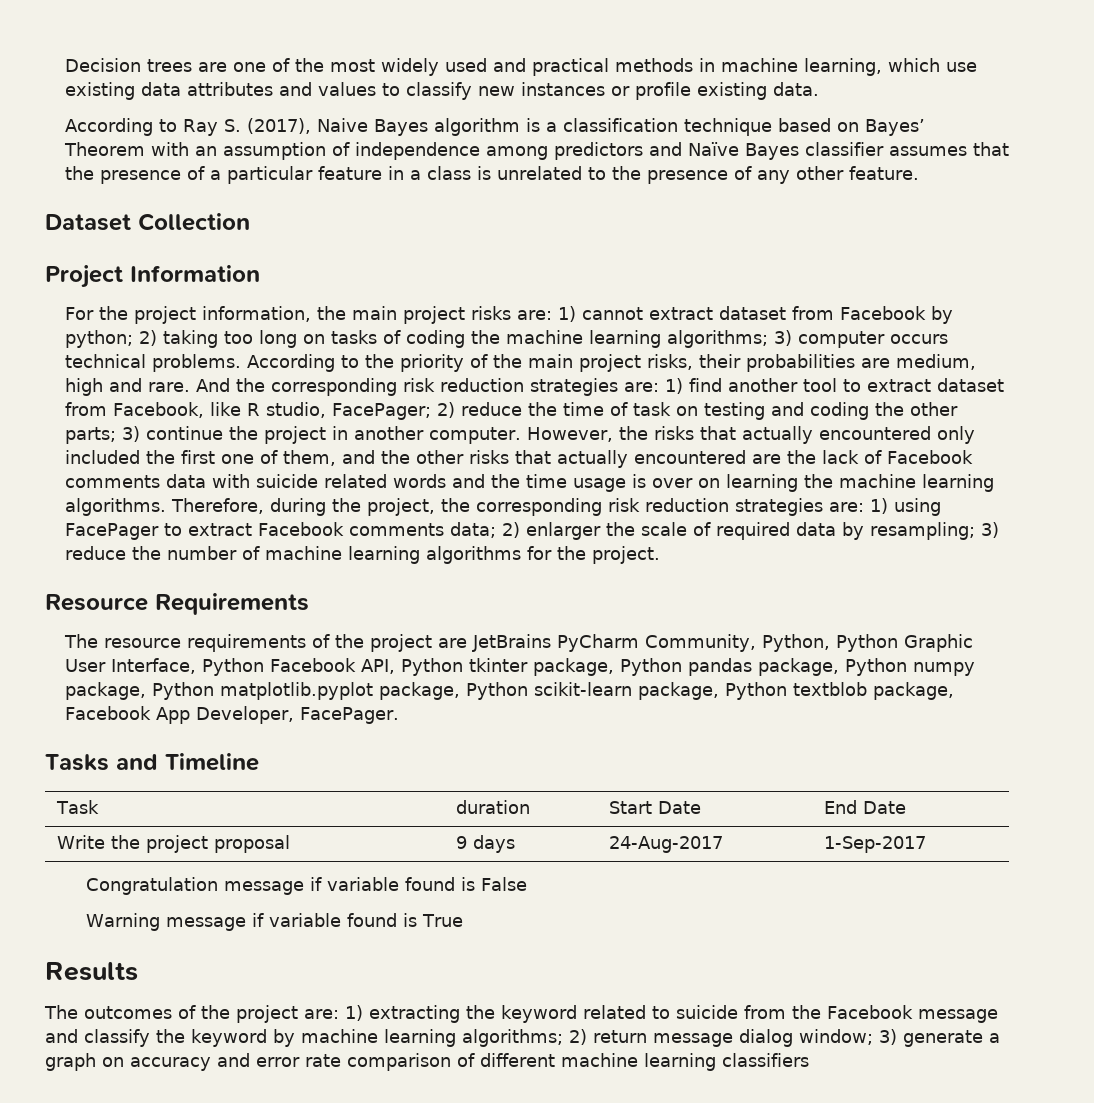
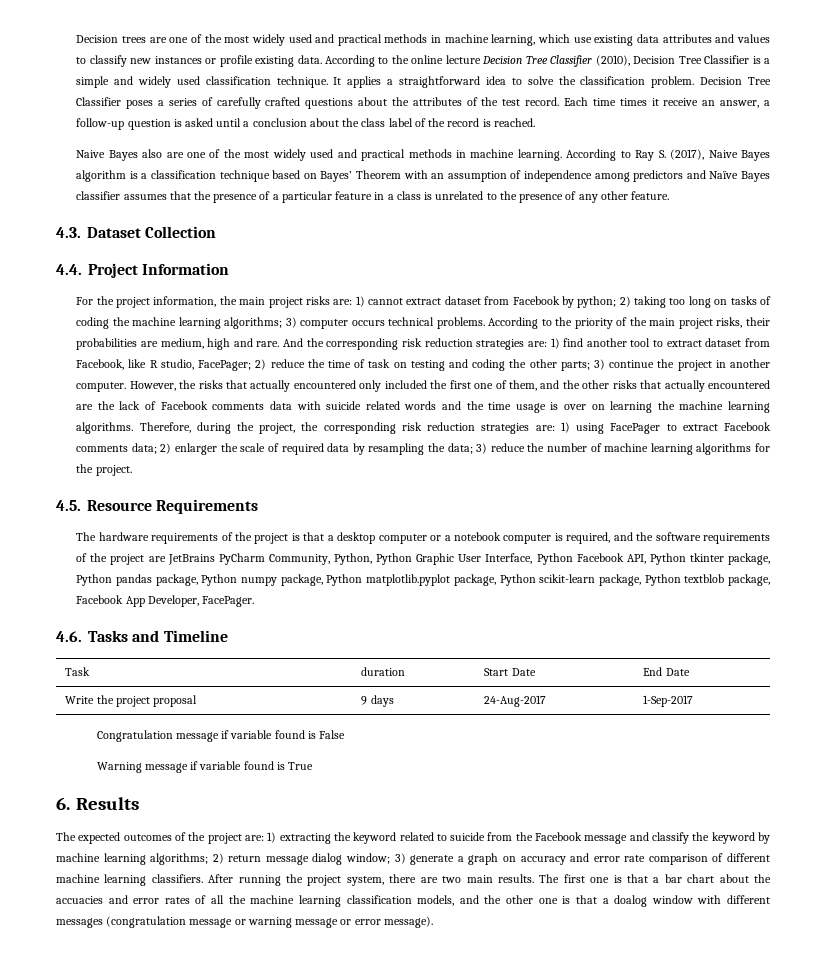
(820, 89) // -> [324,55,770,67] [76,76,771,88] [76,97,771,109] [76,118,535,130] [76,149,562,161] According to the online lecture Decision Tree Classifier (2010), Decision Tree Classifier is a simple and widely used classification technique. It applies a straightforward idea to solve the classification problem. Decision Tree Classifier poses a series of carefully crafted questions about the attributes of the test record. Each time times it receive an answer, a follow-up question is asked until a conclusion about the class label of the record is reached. // Naive Bayes also are one of the most widely used and practical methods in machine learning.
(920, 173) none -> [56,227,81,238] 4.3.
(250, 222) none -> [56,264,82,275] 4.4.
[870,522,976,540] resampling; -> [368,443,473,455] resampling the data;
(661, 555) none -> [56,500,81,511] 4.5.
[104,638,182,648] resource -> [98,532,701,544] hardware requirements of the project is that a desktop computer or a notebook computer is required, and the software
(400, 715) none -> [56,631,82,642] 4.6.
(463, 920) none -> [56,797,70,810] 6.
(78, 1012) none -> [78,832,121,844] expected
[722,1053,809,1067] classifiers -> [151,874,771,886] [56,895,770,907] [56,916,433,928] classifiers. After running the project system, there are two main results. The first one is that a bar chart about the accuacies and error rates of all the machine learning classification models, and the other one is that a doalog window with different messages (congratulation message or warning message or error message).

